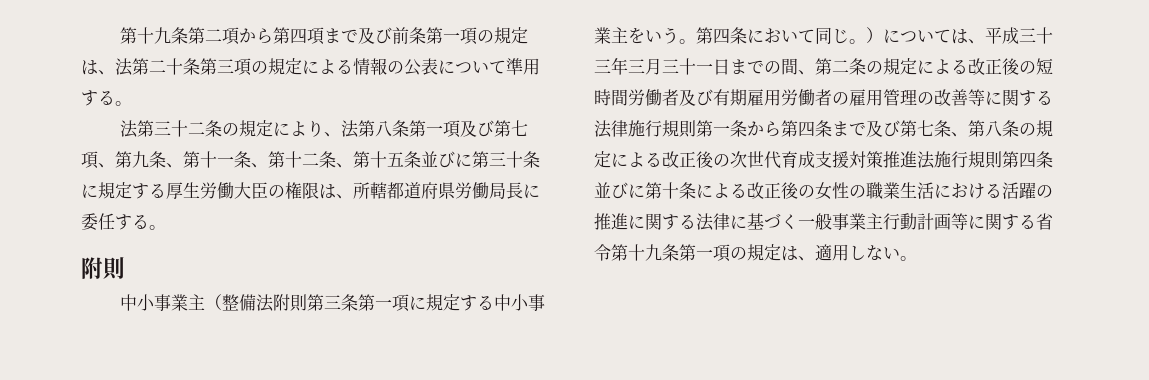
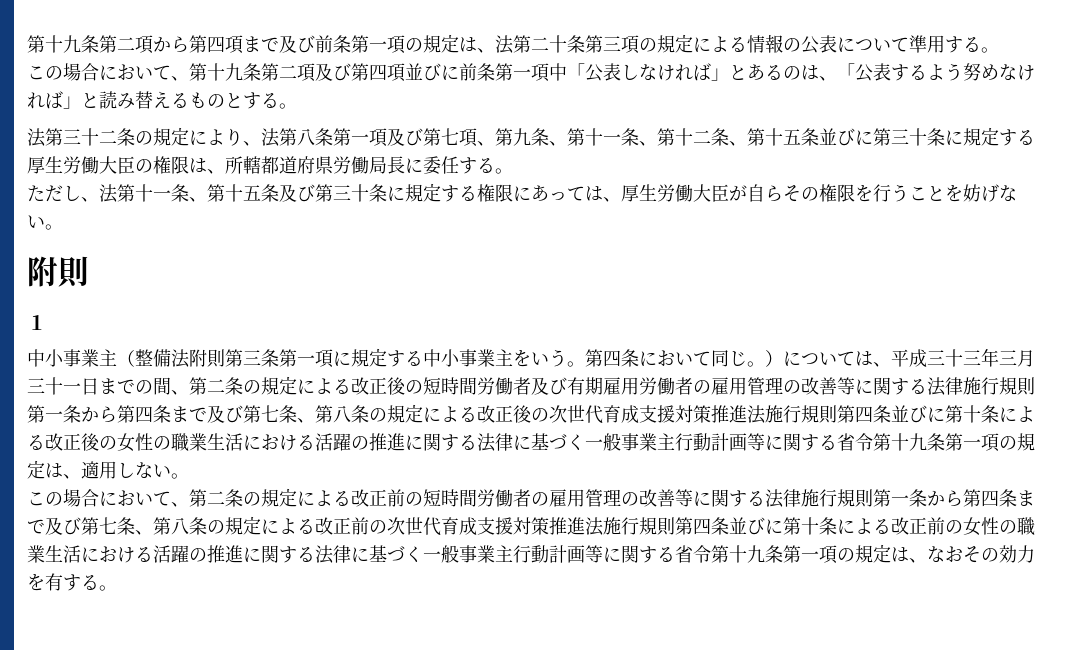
(132, 103) none -> [27,63,1035,82] [27,91,297,109] // この場合において、第十九条第二項及び第四項並びに前条第一項中「公表しなければ」とあるのは、「公表するよう努めなければ」と読み替えるものとする。
[81,257,125,280] // 附則 -> [27,183,1017,203] [27,215,63,230] [27,256,89,288] [27,315,47,330] // ただし、法第十一条、第十五条及び第三十条に規定する権限にあっては、厚生労働大臣が自らその権限を行うことを妨げない。 // 附則 // １
(917, 258) none -> [27,488,1035,508] [27,516,1035,536] [27,544,1035,564] [27,573,117,591] // この場合において、第二条の規定による改正前の短時間労働者の雇用管理の改善等に関する法律施行規則第一条から第四条まで及び第七条、第八条の規定による改正前の次世代育成支援対策推進法施行規則第四条並びに第十条による改正前の女性の職業生活における活躍の推進に関する法律に基づく一般事業主行動計画等に関する省令第十九条第一項の規定は、なおその効力を有する。

